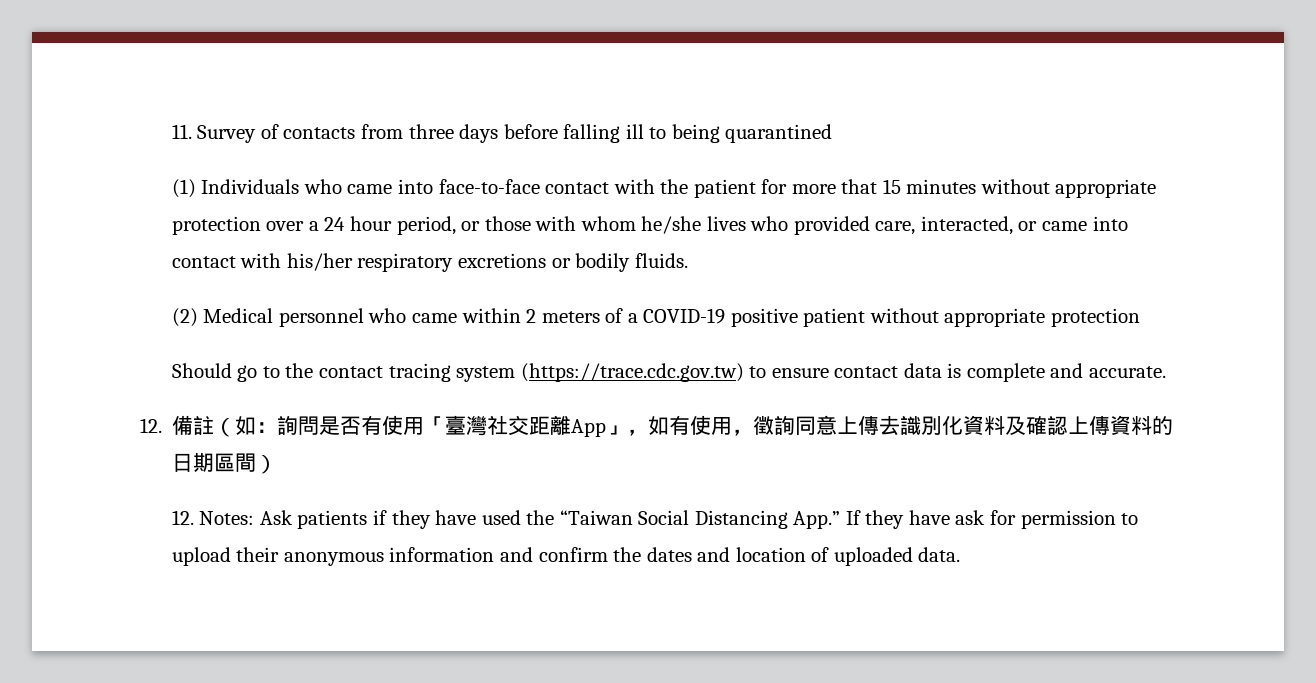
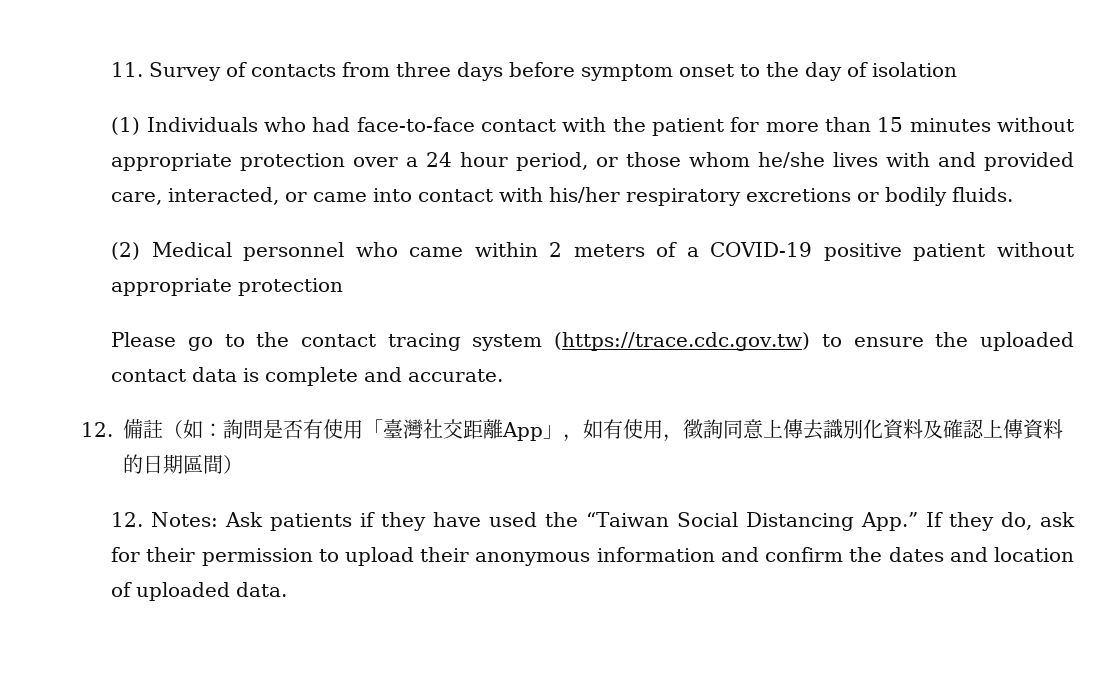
[563,124,833,143] falling ill to being quarantined -> [581,62,958,81] symptom onset to the day of isolation
[347,179,434,194] came into -> [312,117,351,132] had
[841,179,878,194] that -> [824,117,871,132] than
[535,216,577,231] with -> (682, 159) none
[750,216,789,231] who -> [886,152,977,167] with and
[171,363,232,378] Should -> [111,332,177,347] Please
(829, 373) none -> [935,332,1074,351] the uploaded
[908,510,950,525] have -> [1001,512,1033,530] do,
(1016, 517) none -> [146,547,196,562] their

